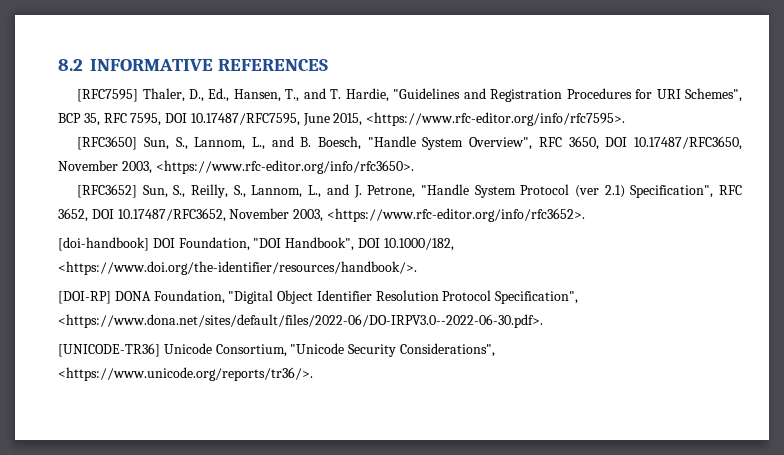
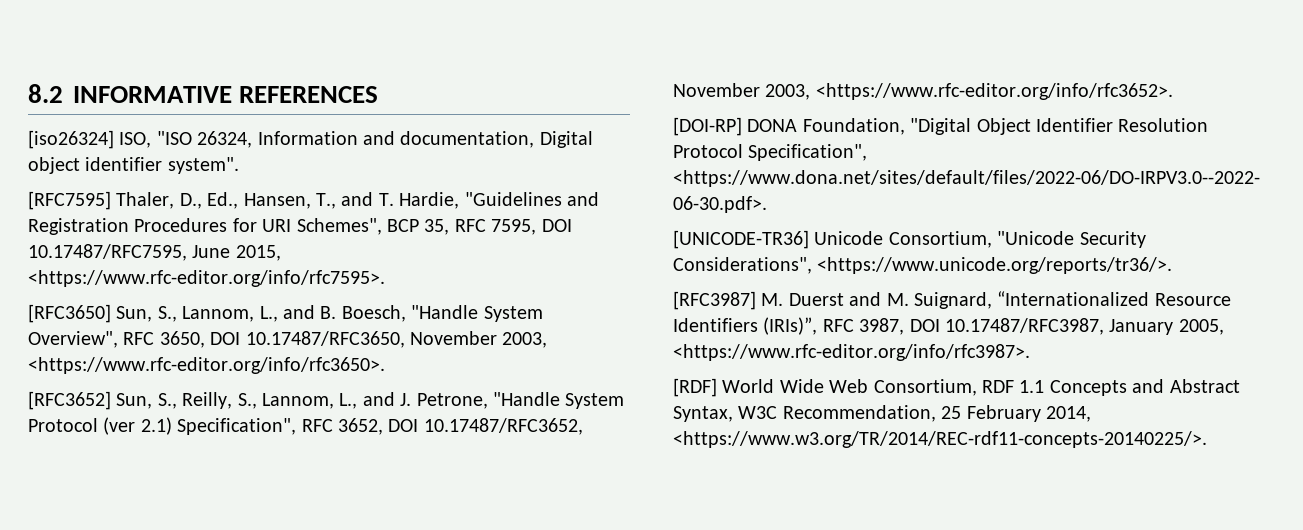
(329, 65) none -> [28,130,593,149] [28,157,239,174] // [iso26324] ISO, "ISO 26324, Information and documentation, Digital object identifier system".
[58,237,454,251] [58,261,417,275] // [doi-handbook] DOI Foundation, "DOI Handbook", DOI 10.1000/182, <https://www.doi.org/the-identifier/resources/handbook/>. -> (1173, 91) none
(313, 374) none -> [673,291,1231,310] [673,317,1224,335] [673,344,1030,361] [673,378,1240,397] [673,405,1091,422] [673,431,1207,448] // [RFC3987] M. Duerst and M. Suignard, “Internationalized Resource Identifiers (IRIs)”, RFC 3987, DOI 10.17487/RFC3987, January 2005, <https://www.rfc-editor.org/info/rfc3987>. // [RDF] World Wide Web Consortium, RDF 1.1 Concepts and Abstract Syntax, W3C Recommendation, 25 February 2014, <https://www.w3.org/TR/2014/REC-rdf11-concepts-20140225/>.

